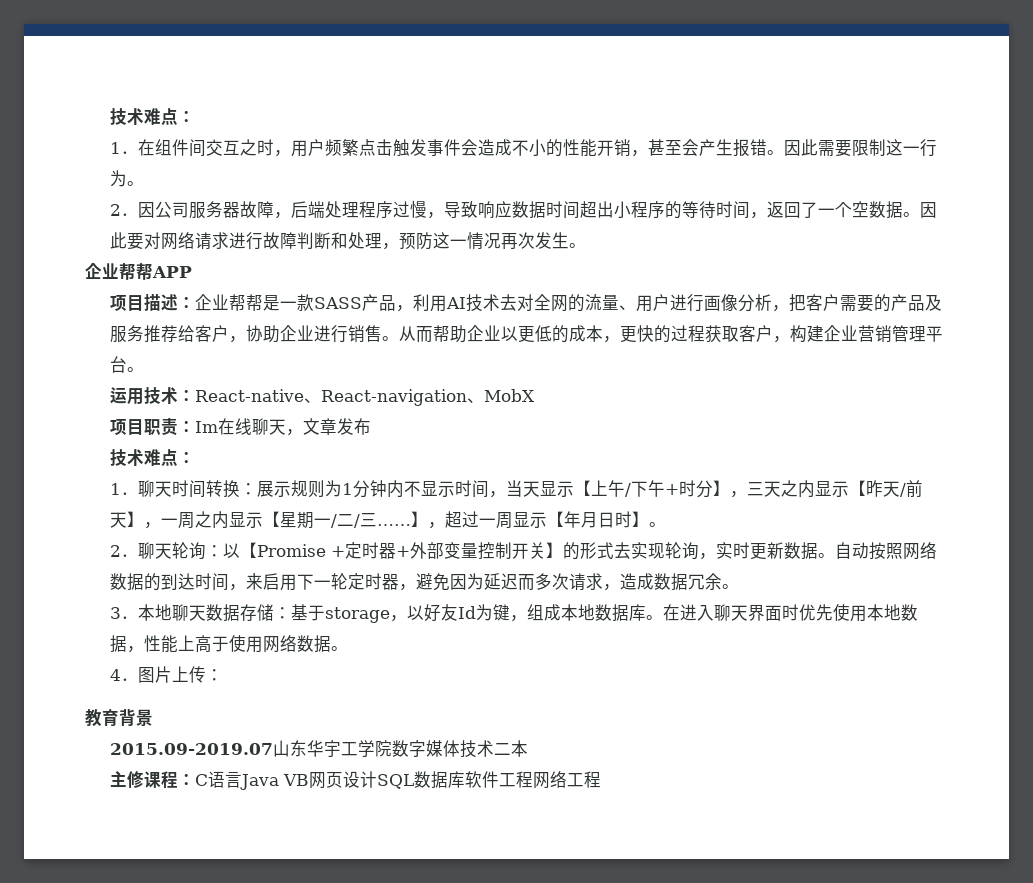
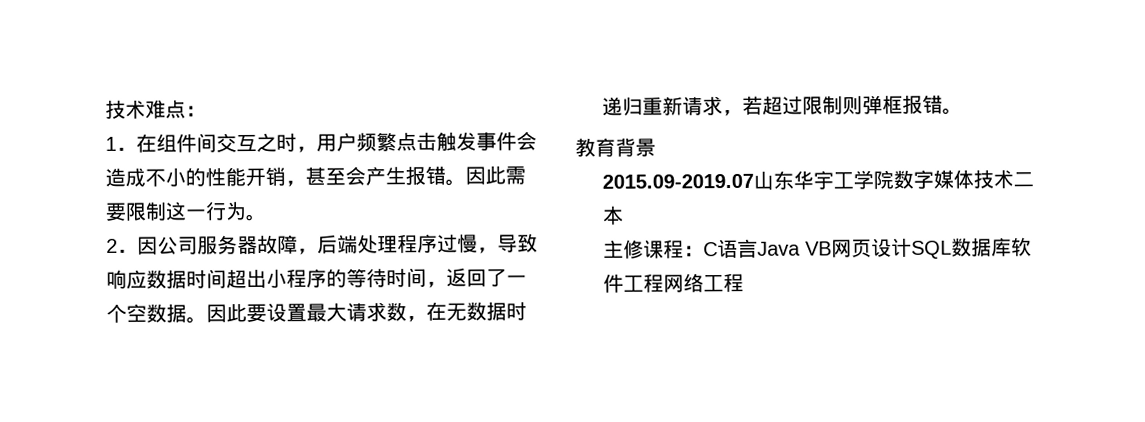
[143,232,586,250] [85,262,192,280] [109,294,942,312] [109,325,943,343] [109,356,144,373] [109,387,535,406] [109,418,371,436] [109,449,195,466] [109,480,923,498] [109,511,666,529] [109,542,937,560] [109,573,739,591] [109,604,918,623] [109,635,348,653] [109,666,223,683] 对网络请求进行故障判断和处理，预防这一情况再次发生。 // 企业帮帮APP // 项目描述：企业帮帮是一款SASS产品，利用AI技术去对全网的流量、用户进行画像分析，把客户需要的产品及服务推荐给客户，协助企业进行销售。从而帮助企业以更低的成本，更快的过程获取客户，构建企业营销管理平台。 // 运用技术：React-native、React-navigation、MobX // 项目职责：Im在线聊天，文章发布 // 技术难点： // 1．聊天时间转换：展示规则为1分钟内不显示时间，当天显示【上午/下午+时分】，三天之内显示【昨天/前天】，一周之内显示【星期一/二/三……】，超过一周显示【年月日时】。 // 2．聊天轮询：以【Promise +定时器+外部变量控制开关】的形式去实现轮询，实时更新数据。自动按照网络数据的到达时间，来启用下一轮定时器，避免因为延迟而多次请求，造成数据冗余。 // 3．本地聊天数据存储：基于storage，以好友Id为键，组成本地数据库。在进入聊天界面时优先使用本地数据，性能上高于使用网络数据。 // 4．图片上传： -> [266,301,528,323] [602,94,964,117] 设置最大请求数，在无数据时递归重新请求，若超过限制则弹框报错。

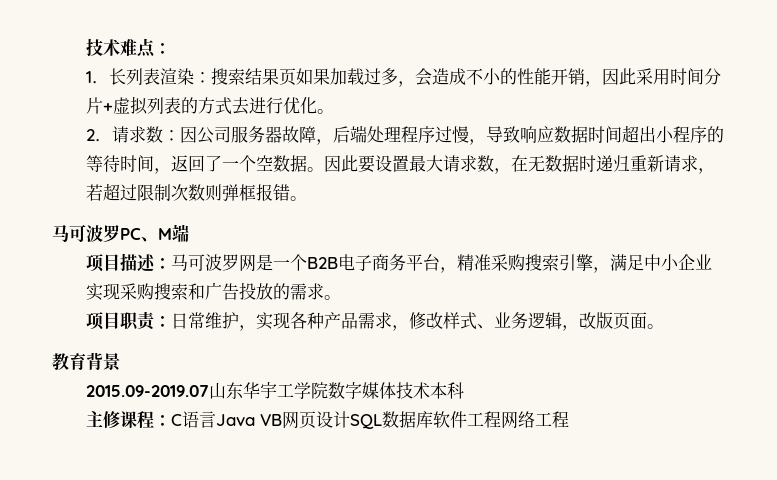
[136,131,518,153] 在组件间交互之时，用户频繁点击触发事件 -> [108,68,415,87] 长列表渲染：搜索结果页如果加载过多，
[305,165,527,186] [105,201,248,221] 甚至会产生报错。因此需要限制这一行为 -> [601,68,721,85] [85,96,317,115] 因此采用时间分片+虚拟列表的方式去进行优化
(139, 251) none -> [111,126,180,143] 请求数：
(844, 105) none -> [170,184,205,201] 次数
(964, 111) none -> [52,224,189,243] [85,253,712,273] [85,282,341,301] [85,311,664,331] // 马可波罗PC、M端 // 项目描述：马可波罗网是一个B2B电子商务平台，精准采购搜索引擎，满足中小企业实现采购搜索和广告投放的需求。 // 项目职责：日常维护，实现各种产品需求，修改样式、业务逻辑，改版页面。
[1013,172,1035,187] 二 -> (430, 390) none
(625, 215) none -> [446,382,464,399] 科

